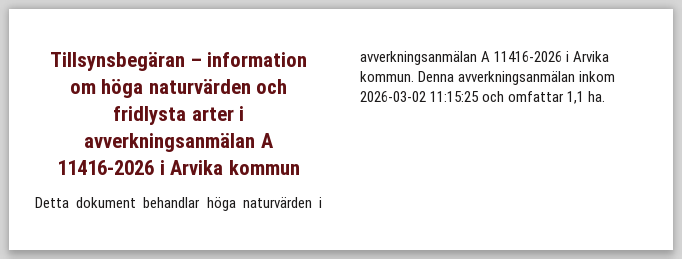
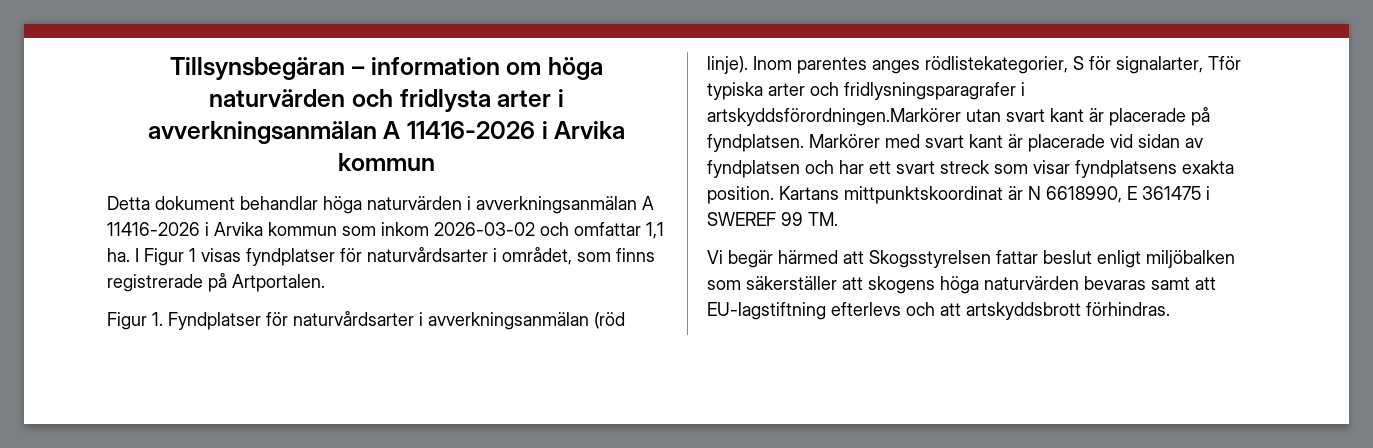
[360,71,576,85] kommun. Denna avverkningsanmälan -> [268,222,376,236] kommun som
[430,91,480,102] 11:15:25 -> (535, 229) none
(606, 96) none -> [135,247,655,266] [107,273,325,292] [107,311,625,330] [707,56,1241,74] [707,82,1025,100] [707,107,1210,126] [707,134,1203,152] [707,160,1234,178] [707,186,1210,204] [707,212,838,226] [707,250,1235,268] [707,276,1216,294] [707,302,1170,320] I Figur 1 visas fyndplatser för naturvårdsarter i området, som finns registrerade på Artportalen. // Figur 1. Fyndplatser för naturvårdsarter i avverkningsanmälan (röd linje). Inom parentes anges rödlistekategorier, S för signalarter, Tför typiska arter och fridlysningsparagrafer i artskyddsförordningen.Markörer utan svart kant är placerade på fyndplatsen. Markörer med svart kant är placerade vid sidan av fyndplatsen och har ett svart streck som visar fyndplatsens exakta position. Kartans mittpunktskoordinat är N 6618990, E 361475 i SWEREF 99 TM. // Vi begär härmed att Skogsstyrelsen fattar beslut enligt miljöbalken som säkerställer att skogens höga naturvärden bevaras samt att EU-lagstiftning efterlevs och att artskyddsbrott förhindras.

